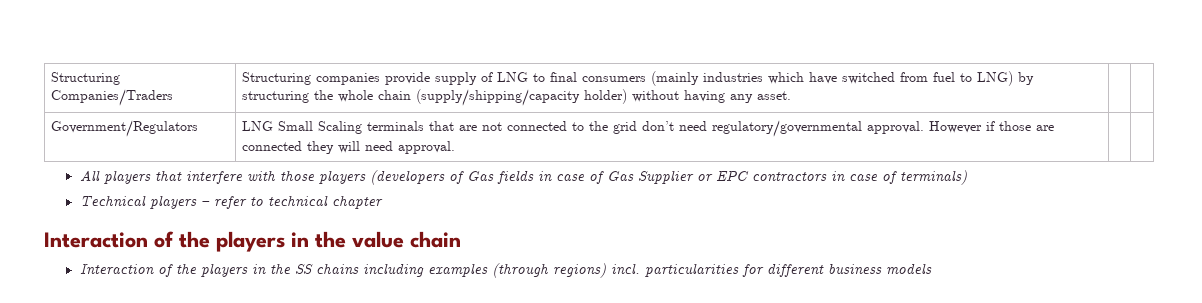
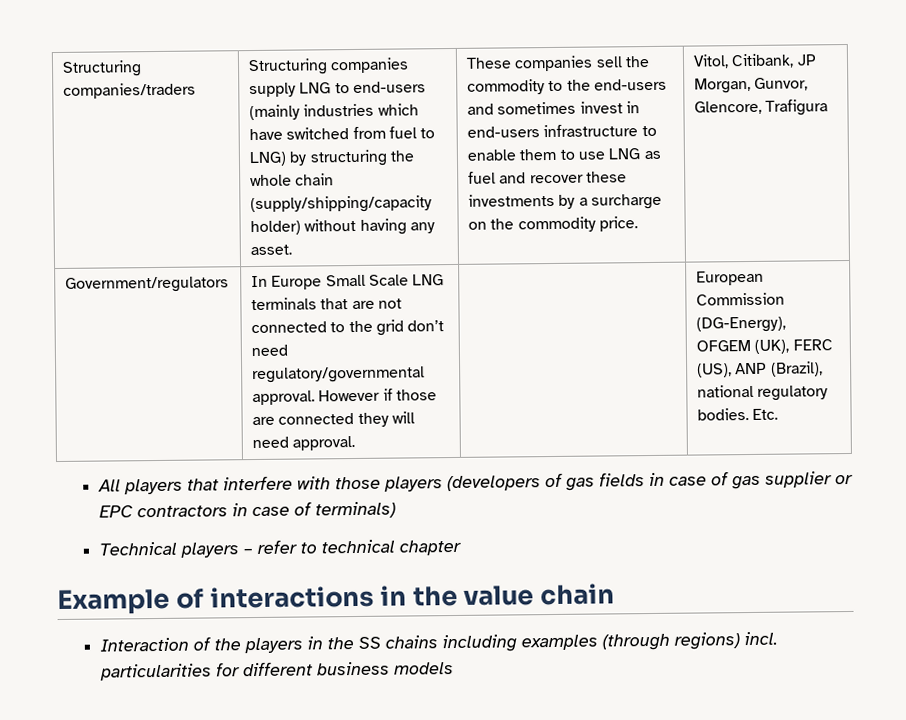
[51,72,121,85] [51,89,174,106] Structuring Companies/Traders -> [61,60,142,77] [62,82,196,99] Structuring companies/traders
[385,72,647,85] provide supply of LNG to final consumers -> [248,81,426,98] supply LNG to end-users
[51,120,199,137] [242,121,363,134] | // Government/Regulators | LNG Small Scaling -> [465,55,650,72] [466,78,667,95] [466,101,640,115] [466,124,657,138] [466,148,661,161] [467,171,627,184] [467,193,662,210] [467,216,638,233] [692,53,817,69] [693,77,809,94] [693,99,829,116] [64,276,229,293] [250,274,445,290] These companies sell the commodity to the end-users and sometimes invest in end-users infrastructure to enable them to use LNG as fuel and recover these investments by a surcharge on the commodity price. | Vitol, Citibank, JP Morgan, Gunvor, Glencore, Trafigura // Government/regulators | In Europe Small Scale LNG
(456, 147) none -> [695,270,764,286] [695,292,785,306] [695,316,786,333] [695,339,833,354] [696,361,823,378] [696,384,829,401] [696,408,779,421] European Commission (DG-Energy), OFGEM (UK), FERC (US), ANP (Brazil), national regulatory bodies. Etc.
[466,171,494,181] Gas -> [564,477,595,491] gas
[606,170,694,184] Gas Supplier -> [730,471,832,490] gas supplier
[44,231,285,252] Interaction of the players -> [57,585,374,616] Example of interactions

